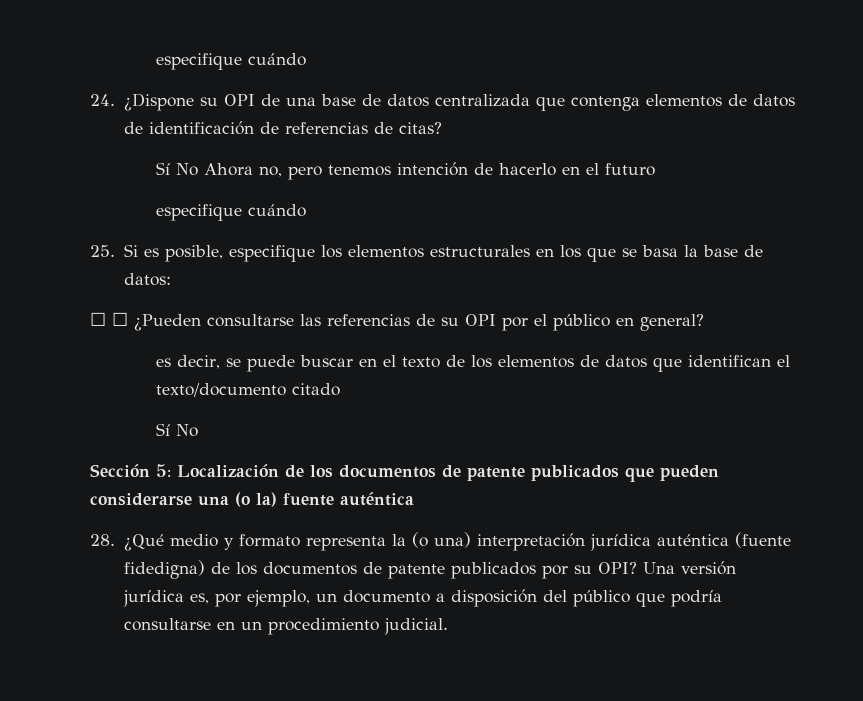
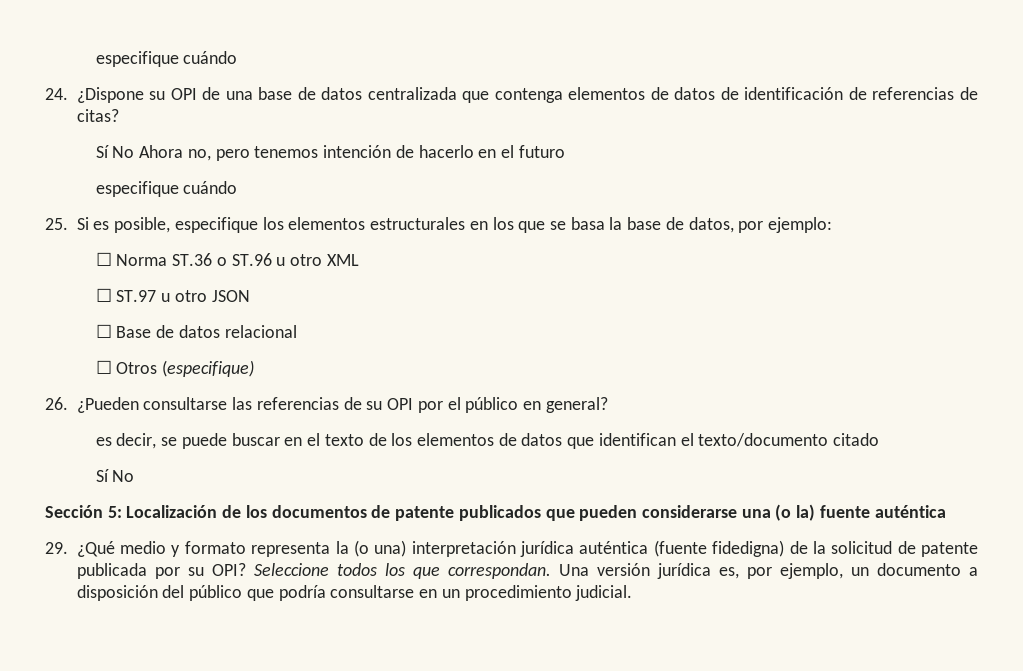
[123,273,171,286] [90,312,128,326] datos: // ☐ ☐ -> [688,217,833,233] [95,252,359,266] [95,288,250,302] [95,324,297,338] [95,360,255,377] [45,397,68,410] datos, por ejemplo: // ☐ Norma ST.36 o ST.96 u otro XML // ☐ ST.97 u otro JSON // ☐ Base de datos relacional // ☐ Otros (especifique) // 26.
[90,534,115,546] 28. -> [45,542,68,554] 29.
[235,562,536,579] los documentos de patente publicados -> [812,541,979,557] [76,563,147,579] la solicitud de patente publicada
(637, 568) none -> [253,563,551,579] Seleccione todos los que correspondan.

